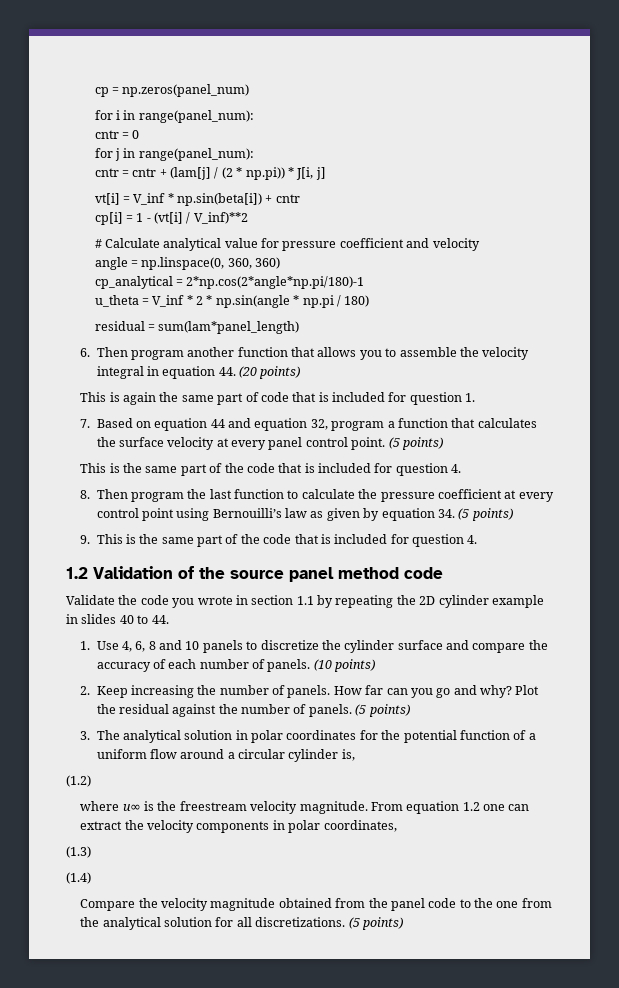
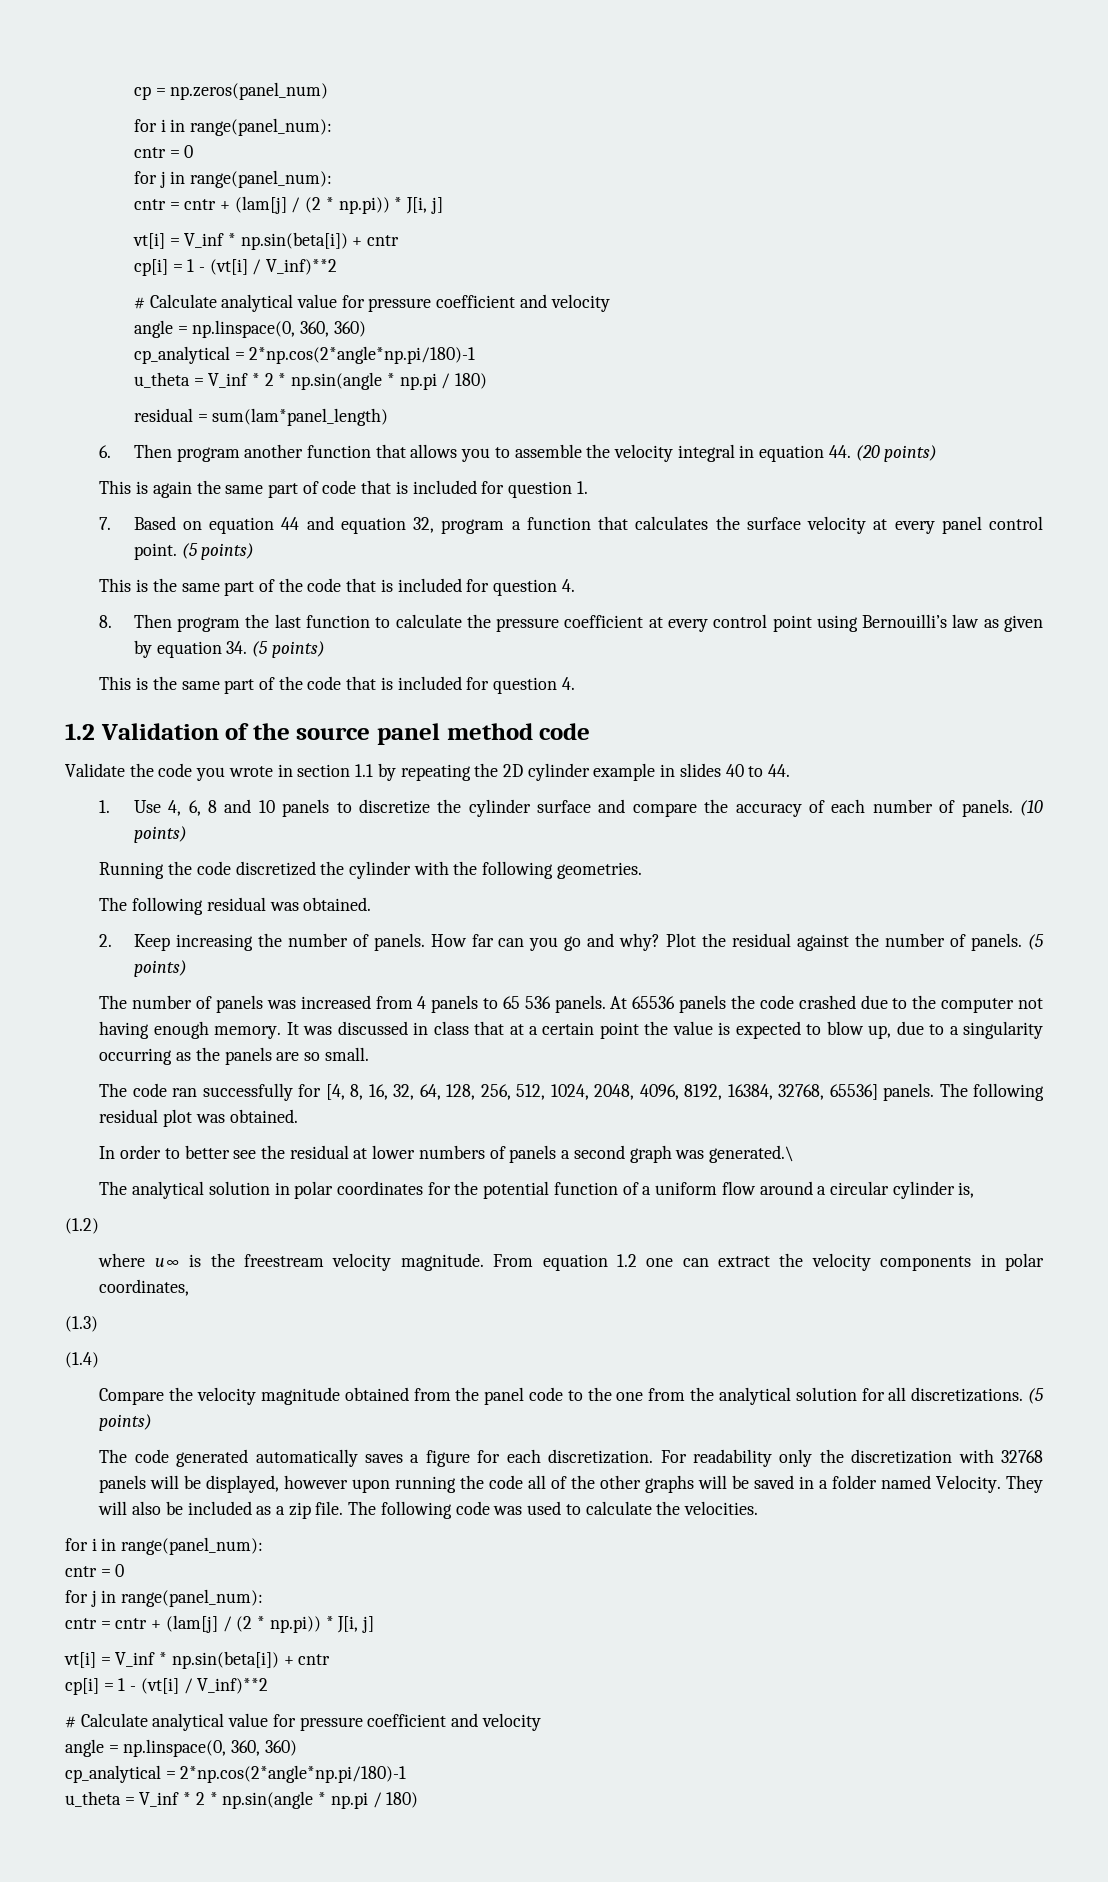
[80,535,91,544] 9. -> (325, 649) none
(376, 665) none -> [99,861,642,879] [99,897,372,915] // Running the code discretized the cylinder with the following geometries. // The following residual was obtained.
[80,731,91,740] 3. -> [99,995,1043,1013] [99,1021,1043,1039] [99,1047,369,1065] [99,1083,1044,1101] [99,1109,298,1127] [99,1145,794,1163] The number of panels was increased from 4 panels to 65 536 panels. At 65536 panels the code crashed due to the computer not having enough memory. It was discussed in class that at a certain point the value is expected to blow up, due to a singularity occurring as the panels are so small. // The code ran successfully for [4, 8, 16, 32, 64, 128, 256, 512, 1024, 2048, 4096, 8192, 16384, 32768, 65536] panels. The following residual plot was obtained. // In order to better see the residual at lower numbers of panels a second graph was generated.\ //
(403, 923) none -> [99,1449,1043,1467] [99,1475,1044,1493] [98,1501,758,1519] [65,1537,264,1555] [65,1564,125,1577] [65,1589,264,1607] [65,1615,374,1633] [64,1651,331,1669] [65,1678,269,1695] [65,1713,541,1731] [65,1739,297,1757] [65,1765,407,1783] [65,1791,419,1809] // The code generated automatically saves a figure for each discretization. For readability only the discretization with 32768 panels will be displayed, however upon running the code all of the other graphs will be saved in a folder named Velocity. They will also be included as a zip file. The following code was used to calculate the velocities. // for i in range(panel_num): // cntr = 0 // for j in range(panel_num): // cntr = cntr + (lam[j] / (2 * np.pi)) * J[i, j] // vt[i] = V_inf * np.sin(beta[i]) + cntr // cp[i] = 1 - (vt[i] / V_inf)**2 // # Calculate analytical value for pressure coefficient and velocity // angle = np.linspace(0, 360, 360) // cp_analytical = 2*np.cos(2*angle*np.pi/180)-1 // u_theta = V_inf * 2 * np.sin(angle * np.pi / 180)

